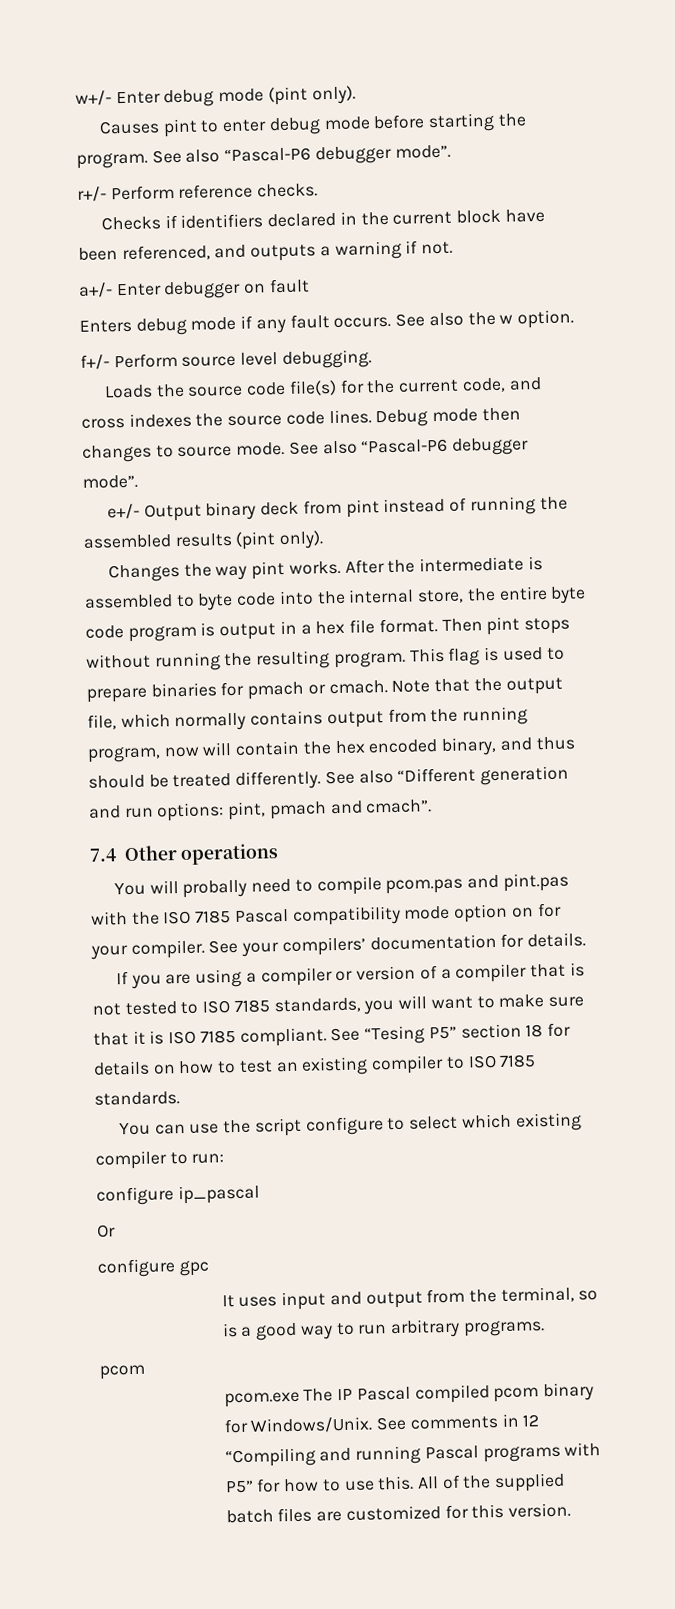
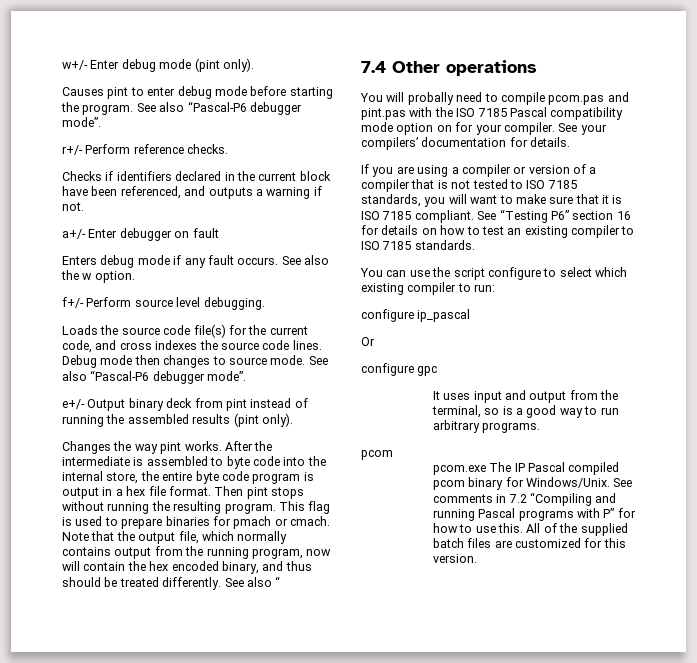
[397,765,570,786] [88,799,433,822] “Different generation and run options: pint, pmach and cmach”. -> [275,576,281,587] “
[364,1023,544,1045] “Tesing P5” section 18 -> [499,209,631,223] “Testing P6” section 16
[522,1414,540,1427] 12 -> [508,494,527,503] 7.2
[224,1480,254,1494] P5” -> [603,508,615,518] P”

